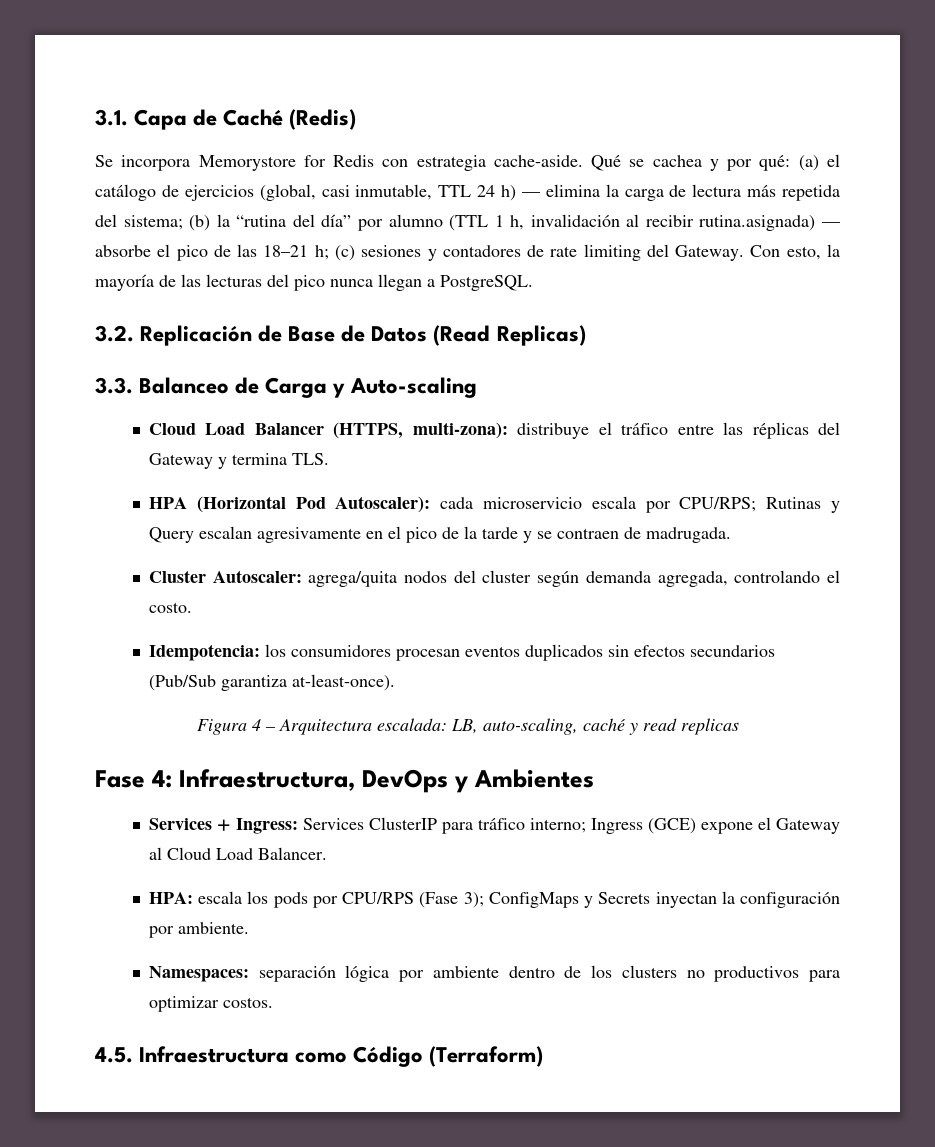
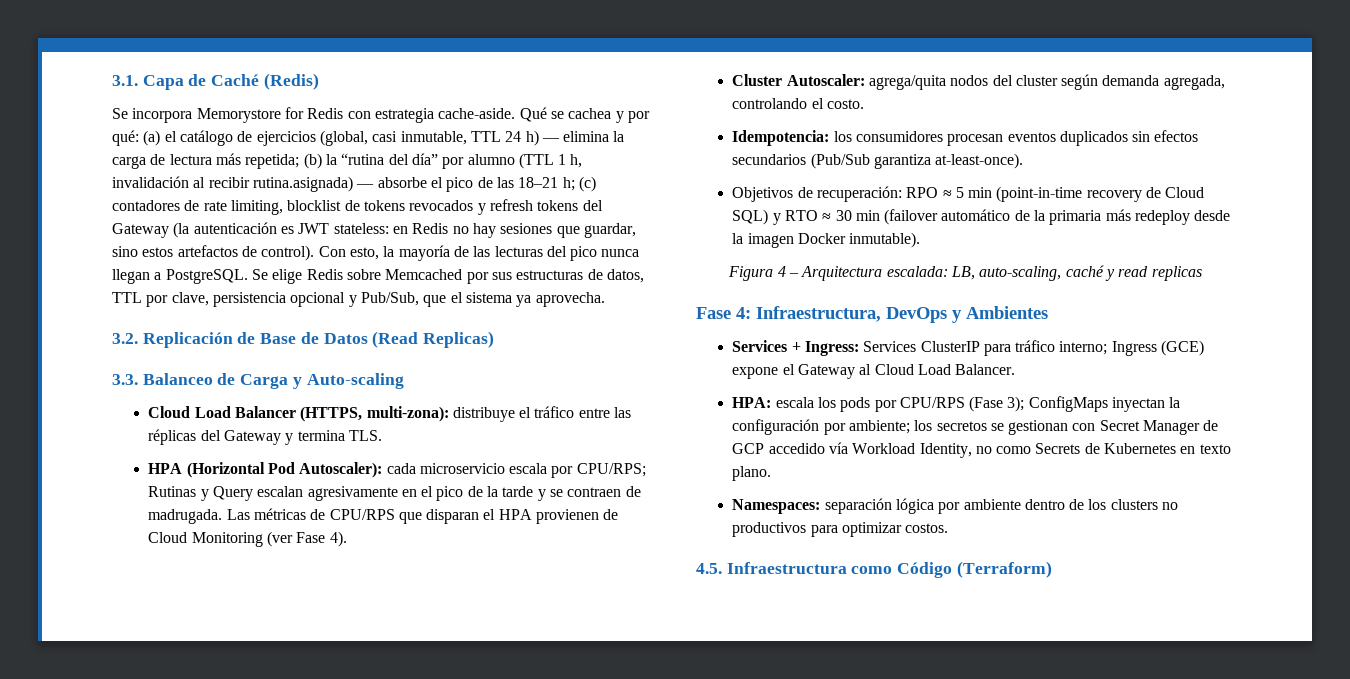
[782,185,840,201] [95,214,183,230] repetida del sistema; -> [245,154,300,169] repetida;
[361,245,437,261] sesiones y -> (596, 184) none
[583,244,745,261] limiting del Gateway. -> [230,199,603,215] [112,222,636,238] [112,245,315,261] limiting, blocklist de tokens revocados y refresh tokens del Gateway (la autenticación es JWT stateless: en Redis no hay sesiones que guardar, sino estos artefactos de control).
(533, 283) none -> [251,269,644,284] [112,292,605,307] Se elige Redis sobre Memcached por sus estructuras de datos, TTL por clave, persistencia opcional y Pub/Sub, que el sistema ya aprovecha.
(731, 535) none -> [226,508,619,524] [148,531,347,547] Las métricas de CPU/RPS que disparan el HPA provienen de Cloud Monitoring (ver Fase 4).
(395, 682) none -> [732,186,1205,202] [732,209,1231,225] [732,232,921,248] // Objetivos de recuperación: RPO ≈ 5 min (point-in-time recovery de Cloud SQL) y RTO ≈ 30 min (failover automático de la primaria más redeploy desde la imagen Docker inmutable).
[584,892,651,908] y Secrets -> (1108, 404) none
[177,922,249,934] ambiente. -> [848,420,1219,435] [732,442,1231,458] [732,466,772,481] ambiente; los secretos se gestionan con Secret Manager de GCP accedido vía Workload Identity, no como Secrets de Kubernetes en texto plano.

